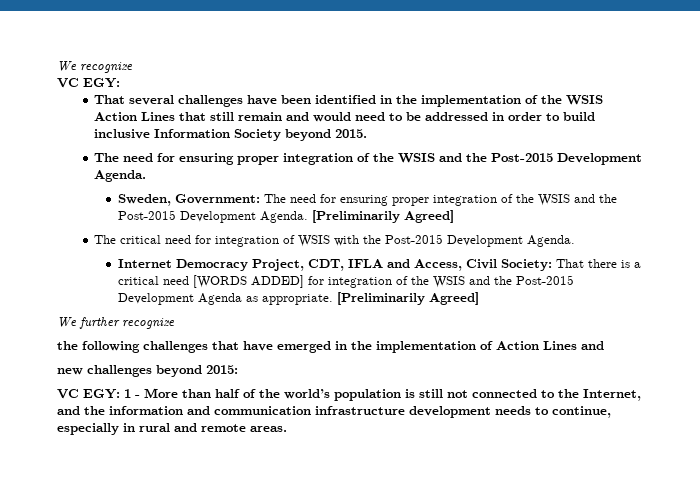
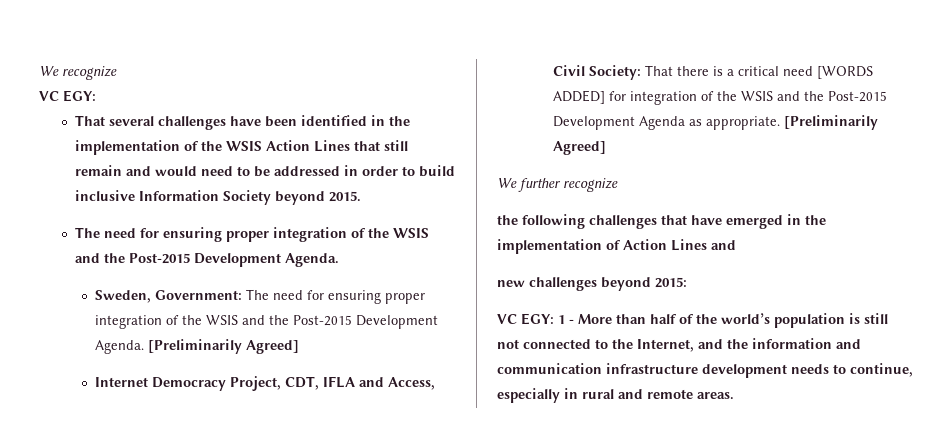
[94,234,576,247] // The critical need for integration of WSIS with the Post-2015 Development Agenda. -> (299, 347) none

